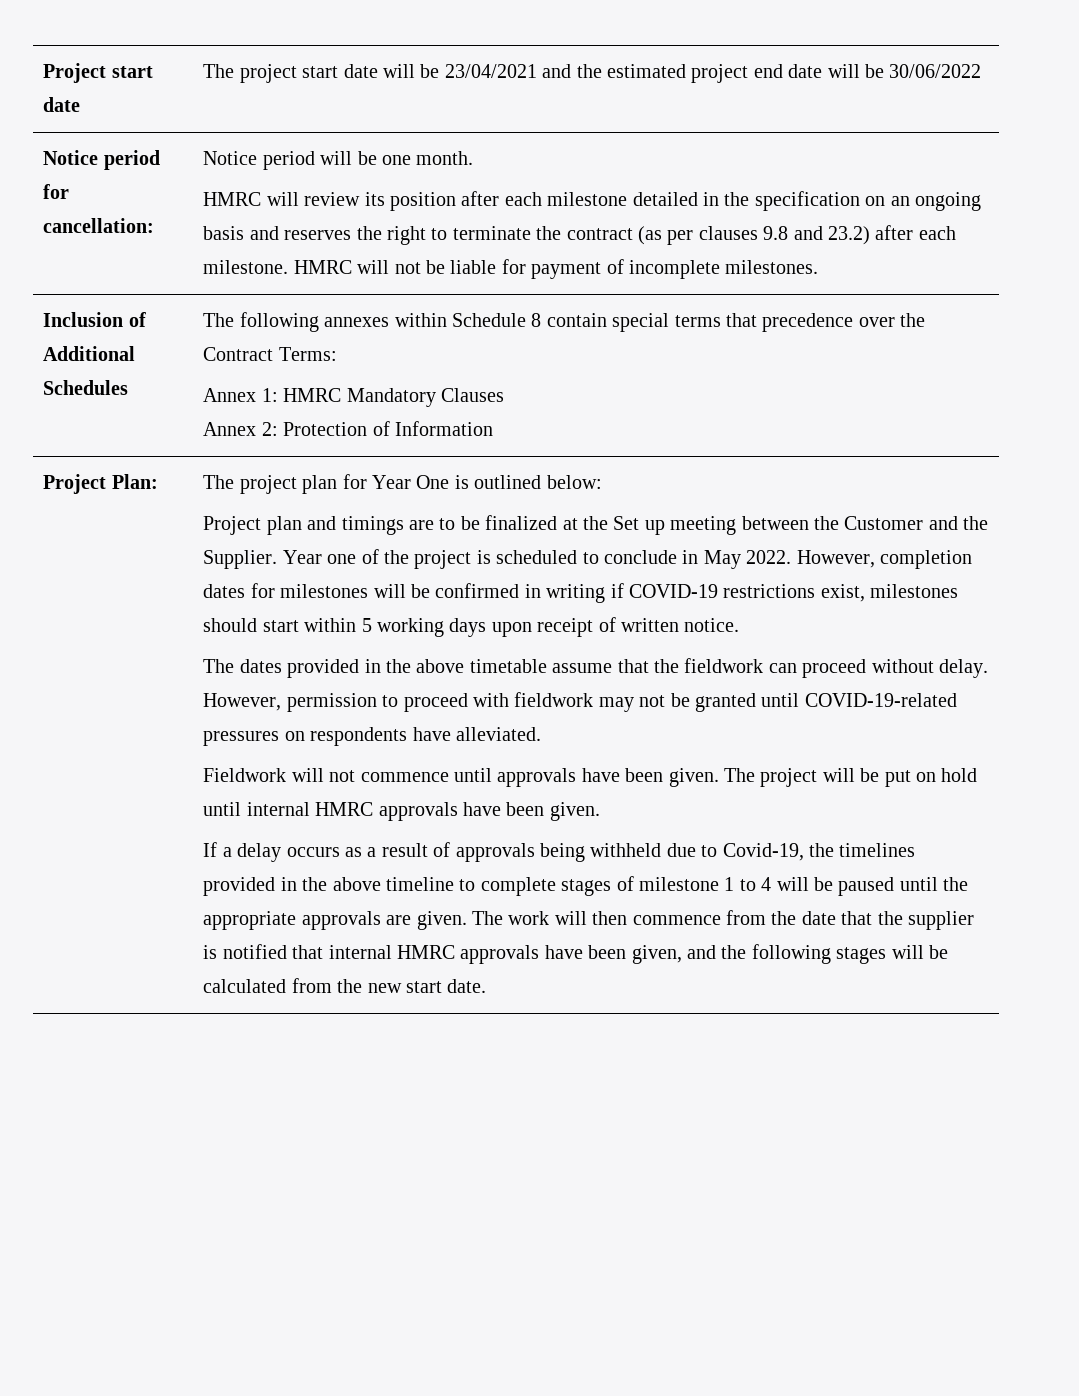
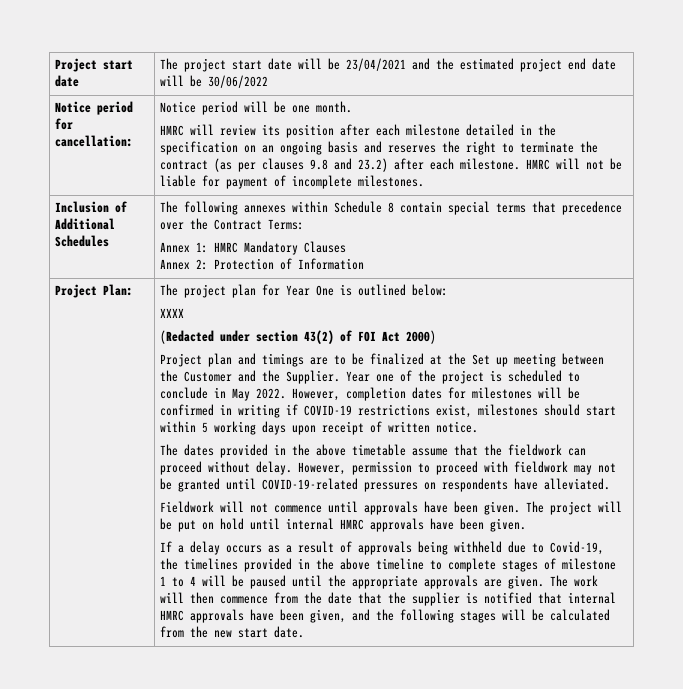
(602, 482) none -> [160,308,185,318] [160,330,437,344] // XXXX // (Redacted under section 43(2) of FOI Act 2000)

